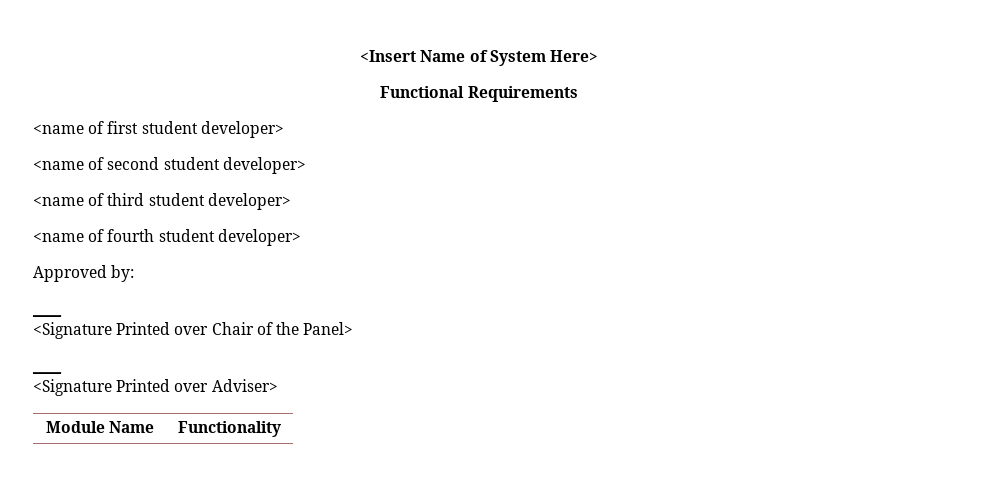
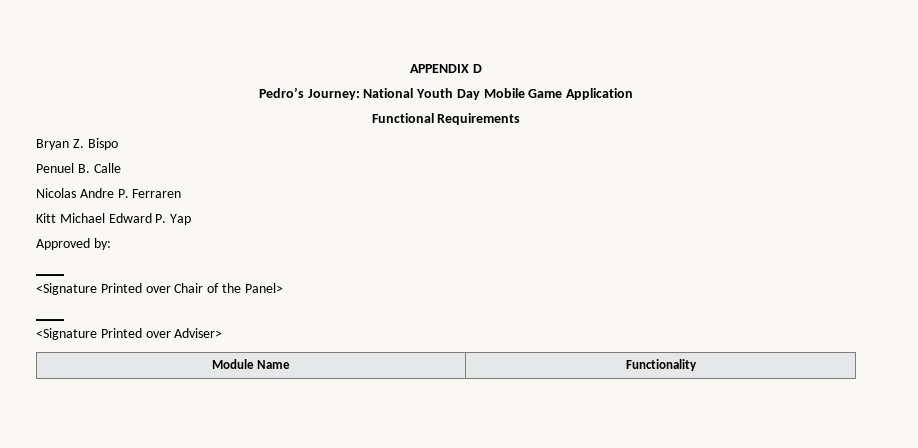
[360,50,598,66] [380,86,578,102] [33,121,284,138] [33,157,306,174] [33,193,291,210] [33,229,301,246] <Insert Name of System Here> // Functional Requirements // <name of first student developer> // <name of second student developer> // <name of third student developer> // <name of fourth student developer> -> [410,64,482,73] [258,87,634,100] [371,113,521,125] [36,138,118,150] [36,163,121,173] [36,188,182,198] [36,213,192,225] APPENDIX D // Pedro’s Journey: National Youth Day Mobile Game Application // Functional Requirements // Bryan Z. Bispo // Penuel B. Calle // Nicolas Andre P. Ferraren // Kitt Michael Edward P. Yap

